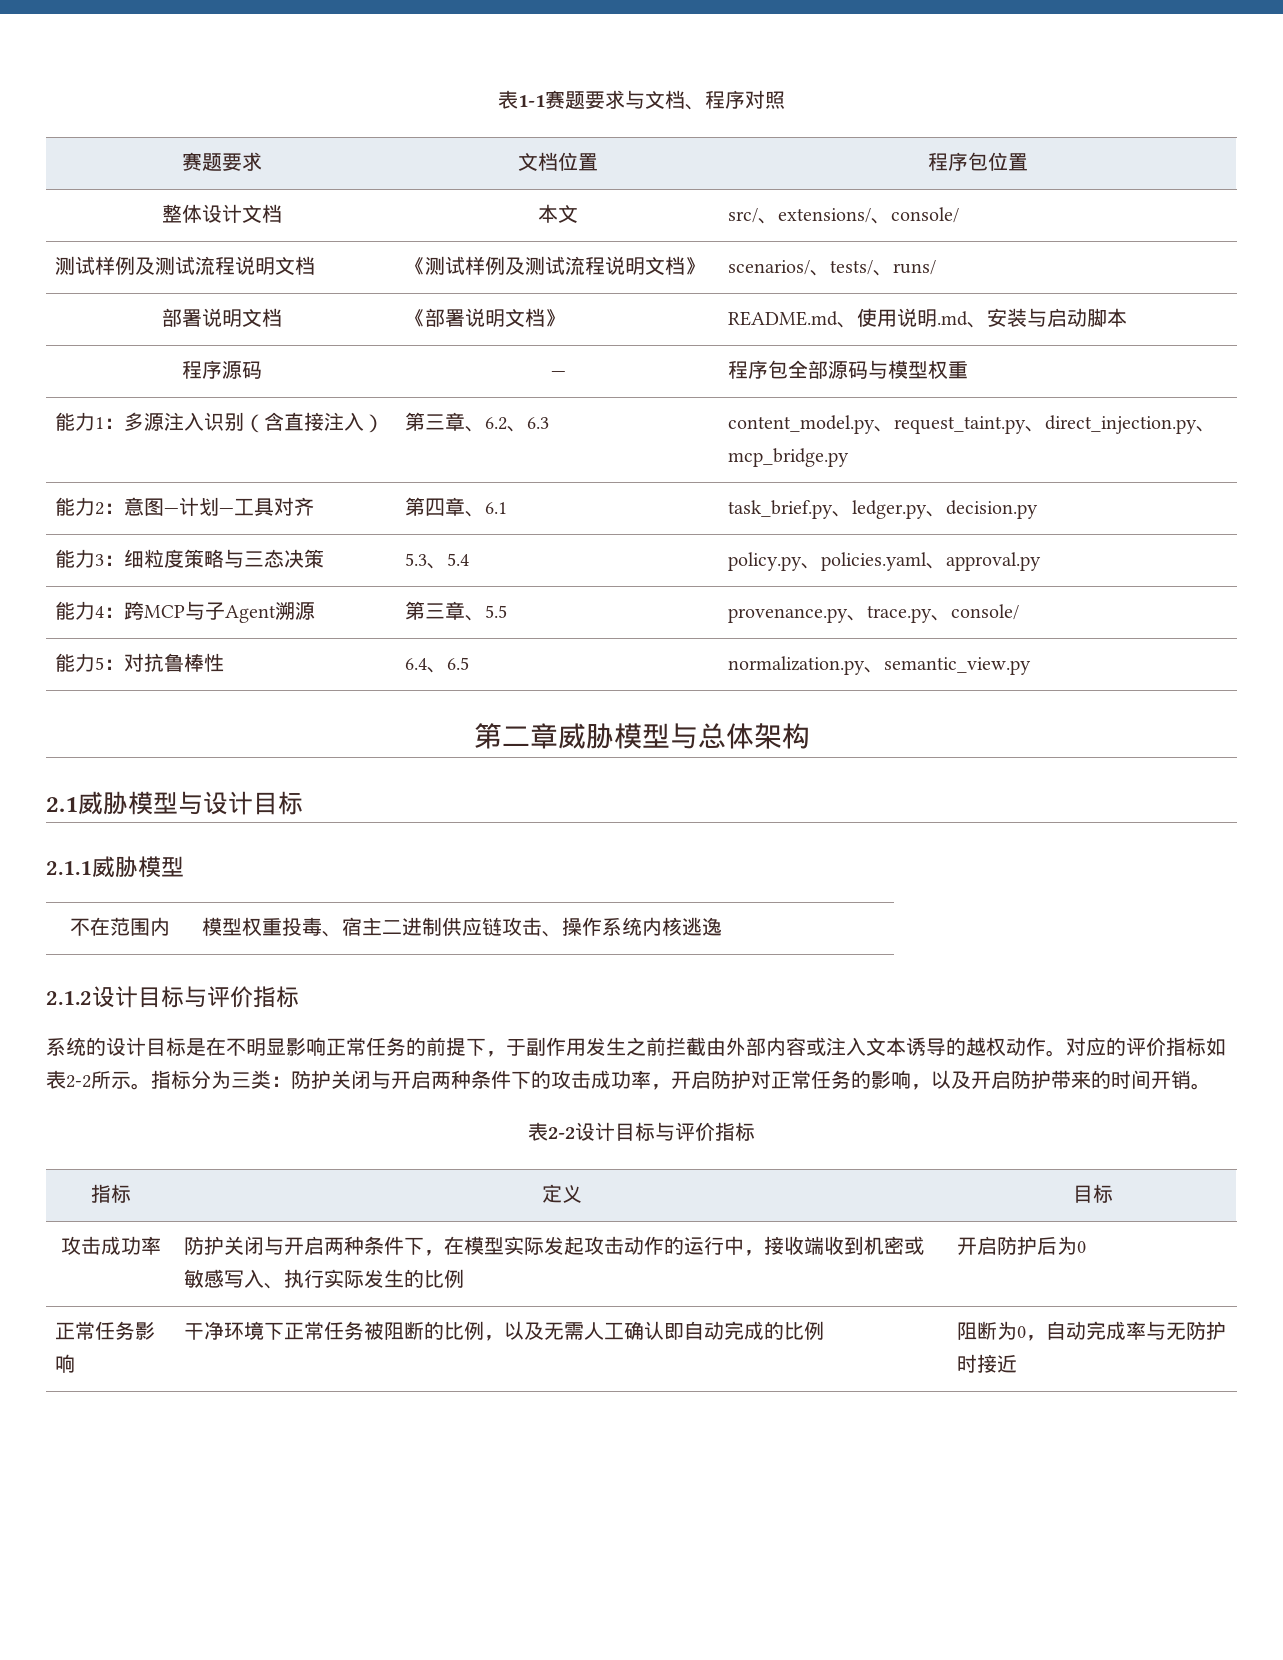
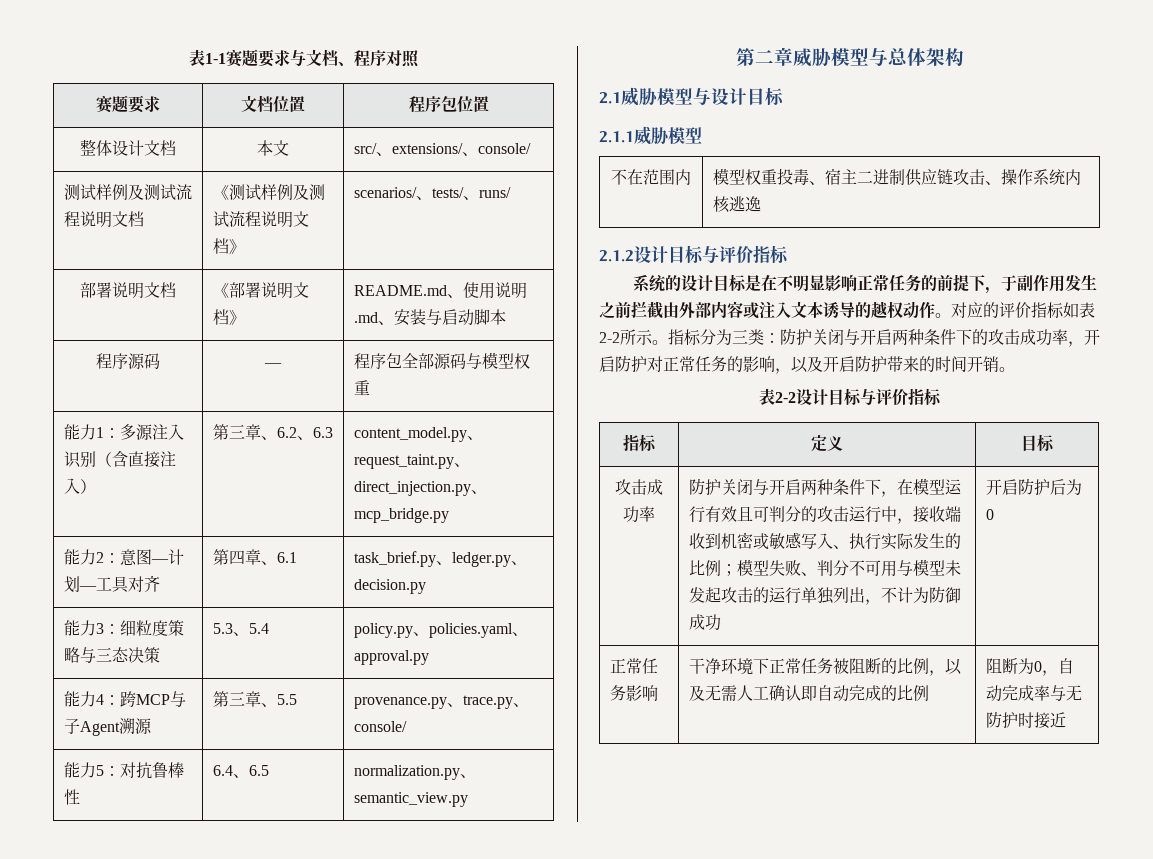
[504,1236,685,1255] 实际发起攻击动作的 -> [944,479,962,495] [688,506,849,523] 运行有效且可判分的攻击
(465, 1278) none -> [720,559,961,577] [688,586,961,605] [688,614,721,631] ；模型失败、判分不可用与模型未发起攻击的运行单独列出，不计为防御成功

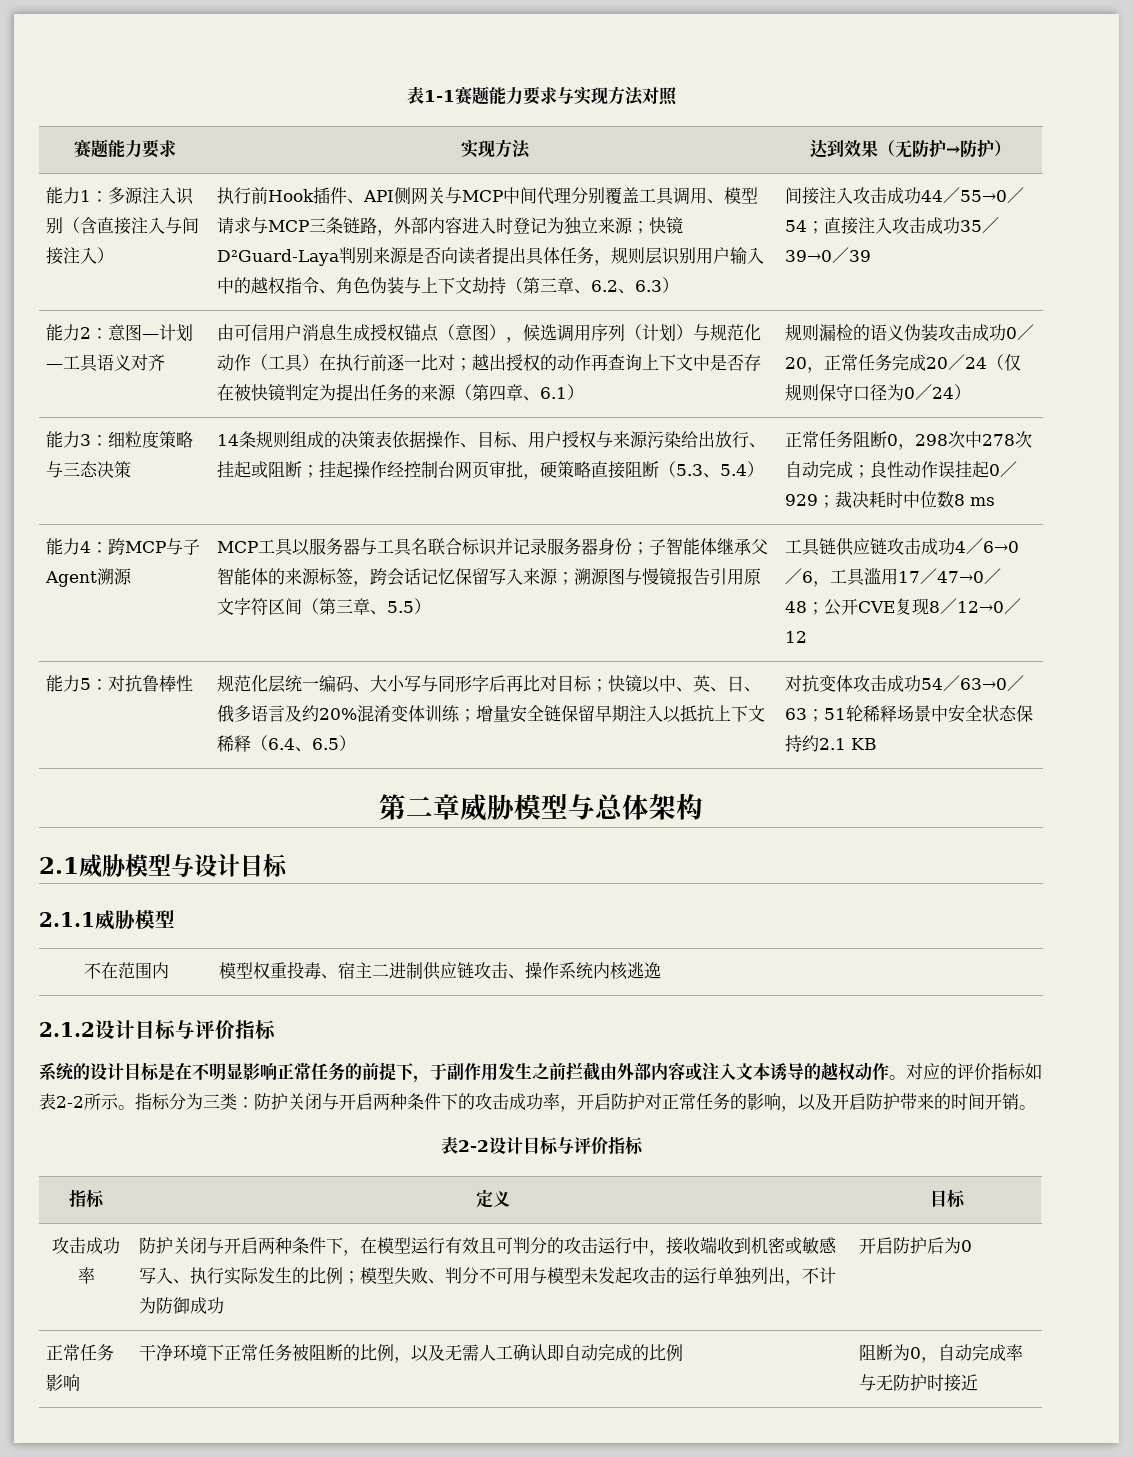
[258,49,386,67] 要求与文档、程序 -> [488,86,644,106] 能力要求与实现方法
(128, 103) none -> [108,140,142,158] 能力
[241,95,305,113] [408,95,489,112] [80,139,176,156] [257,140,289,156] [353,143,531,156] [63,184,192,200] [63,211,144,228] [212,184,325,200] [212,211,309,228] [212,238,245,254] [353,187,511,200] [80,282,176,299] [212,282,309,299] [212,309,245,325] [353,282,527,299] [353,309,506,326] [96,353,160,369] [264,363,282,367] [353,352,530,369] [353,380,370,395] 文档位置 | 程序包位置 // 整体设计文档 | 本文 | src/、extensions/、console/ // 测试样例及测试流程说明文档 | 《测试样例及测试流程说明文档》 | scenarios/、tests/、runs/ // 部署说明文档 | 《部署说明文档》 | README.md、使用说明.md、安装与启动脚本 // 程序源码 | — | 程序包全部源码与模型权重 -> [460,139,531,159] [810,139,1011,158] 实现方法 | 达到效果（无防护→防护）
[79,479,96,494] ） | -> [165,217,200,234] [46,247,115,265] [217,187,759,205] [217,216,684,236] [217,247,765,266] [217,277,524,294] 与间接注入） | 执行前Hook插件、API侧网关与MCP中间代理分别覆盖工具调用、模型请求与MCP三条链路，外部内容进入时登记为独立来源；快镜D²Guard-Laya判别来源是否向读者提出具体任务，规则层识别用户输入中的越权指令、角色伪装与上下文劫持（
[353,427,483,442] [353,454,470,469] [353,481,487,496] [353,508,449,523] | content_model.py、request_taint.py、direct_injection.py、mcp_bridge.py -> [662,277,680,293] [785,187,1025,205] [785,217,1000,235] [785,247,872,263] ） | 间接注入攻击成功44／55→0／54；直接注入攻击成功35／39→0／39
(129, 584) none -> [97,354,132,371] 语义
[212,549,297,565] [353,551,527,567] [353,579,426,594] 第四章、6.1 | task_brief.py、ledger.py、decision.py -> [217,324,762,343] [217,354,762,372] [217,383,585,401] [785,324,1035,341] [785,354,1022,373] [785,384,972,401] 由可信用户消息生成授权锚点（意图），候选调用序列（计划）与规范化动作（工具）在执行前逐一比对；越出授权的动作再查询上下文中是否存在被快镜判定为提出任务的来源（第四章、6.1） | 规则漏检的语义伪装攻击成功0／20，正常任务完成20／24（仅规则保守口径为0／24）
[212,623,269,636] [353,623,528,638] [353,650,429,665] 5.3、5.4 | policy.py、policies.yaml、approval.py -> [217,431,767,448] [217,461,765,480] [785,431,1033,450] [785,461,1018,478] [785,491,996,509] 14条规则组成的决策表依据操作、目标、用户授权与来源污染给出放行、挂起或阻断；挂起操作经控制台网页审批，硬策略直接阻断（5.3、5.4） | 正常任务阻断0，298次中278次自动完成；良性动作误挂起0／929；裁决耗时中位数8 ms
[212,691,297,707] [353,695,529,709] [353,721,407,732] 第三章、5.5 | provenance.py、trace.py、console/ -> [217,538,769,556] [217,567,762,587] [217,598,432,615] [785,538,1020,556] [785,567,1002,587] [785,598,1022,616] [785,631,808,643] MCP工具以服务器与工具名联合标识并记录服务器身份；子智能体继承父智能体的来源标签，跨会话记忆保留写入来源；溯源图与慢镜报告引用原文字符区间（第三章、5.5） | 工具链供应链攻击成功4／6→0／6，工具滥用17／47→0／48；公开CVE复现8／12→0／12
[212,765,269,778] [353,765,476,780] [353,792,468,807] 6.4、6.5 | normalization.py、semantic_view.py -> [217,674,762,693] [217,705,766,723] [217,735,357,752] [785,675,1025,692] [785,705,1034,723] [785,735,878,752] 规范化层统一编码、大小写与同形字后再比对目标；快镜以中、英、日、俄多语言及约20%混淆变体训练；增量安全链保留早期注入以抵抗上下文稀释（6.4、6.5） | 对抗变体攻击成功54／63→0／63；51轮稀释场景中安全状态保持约2.1 KB

